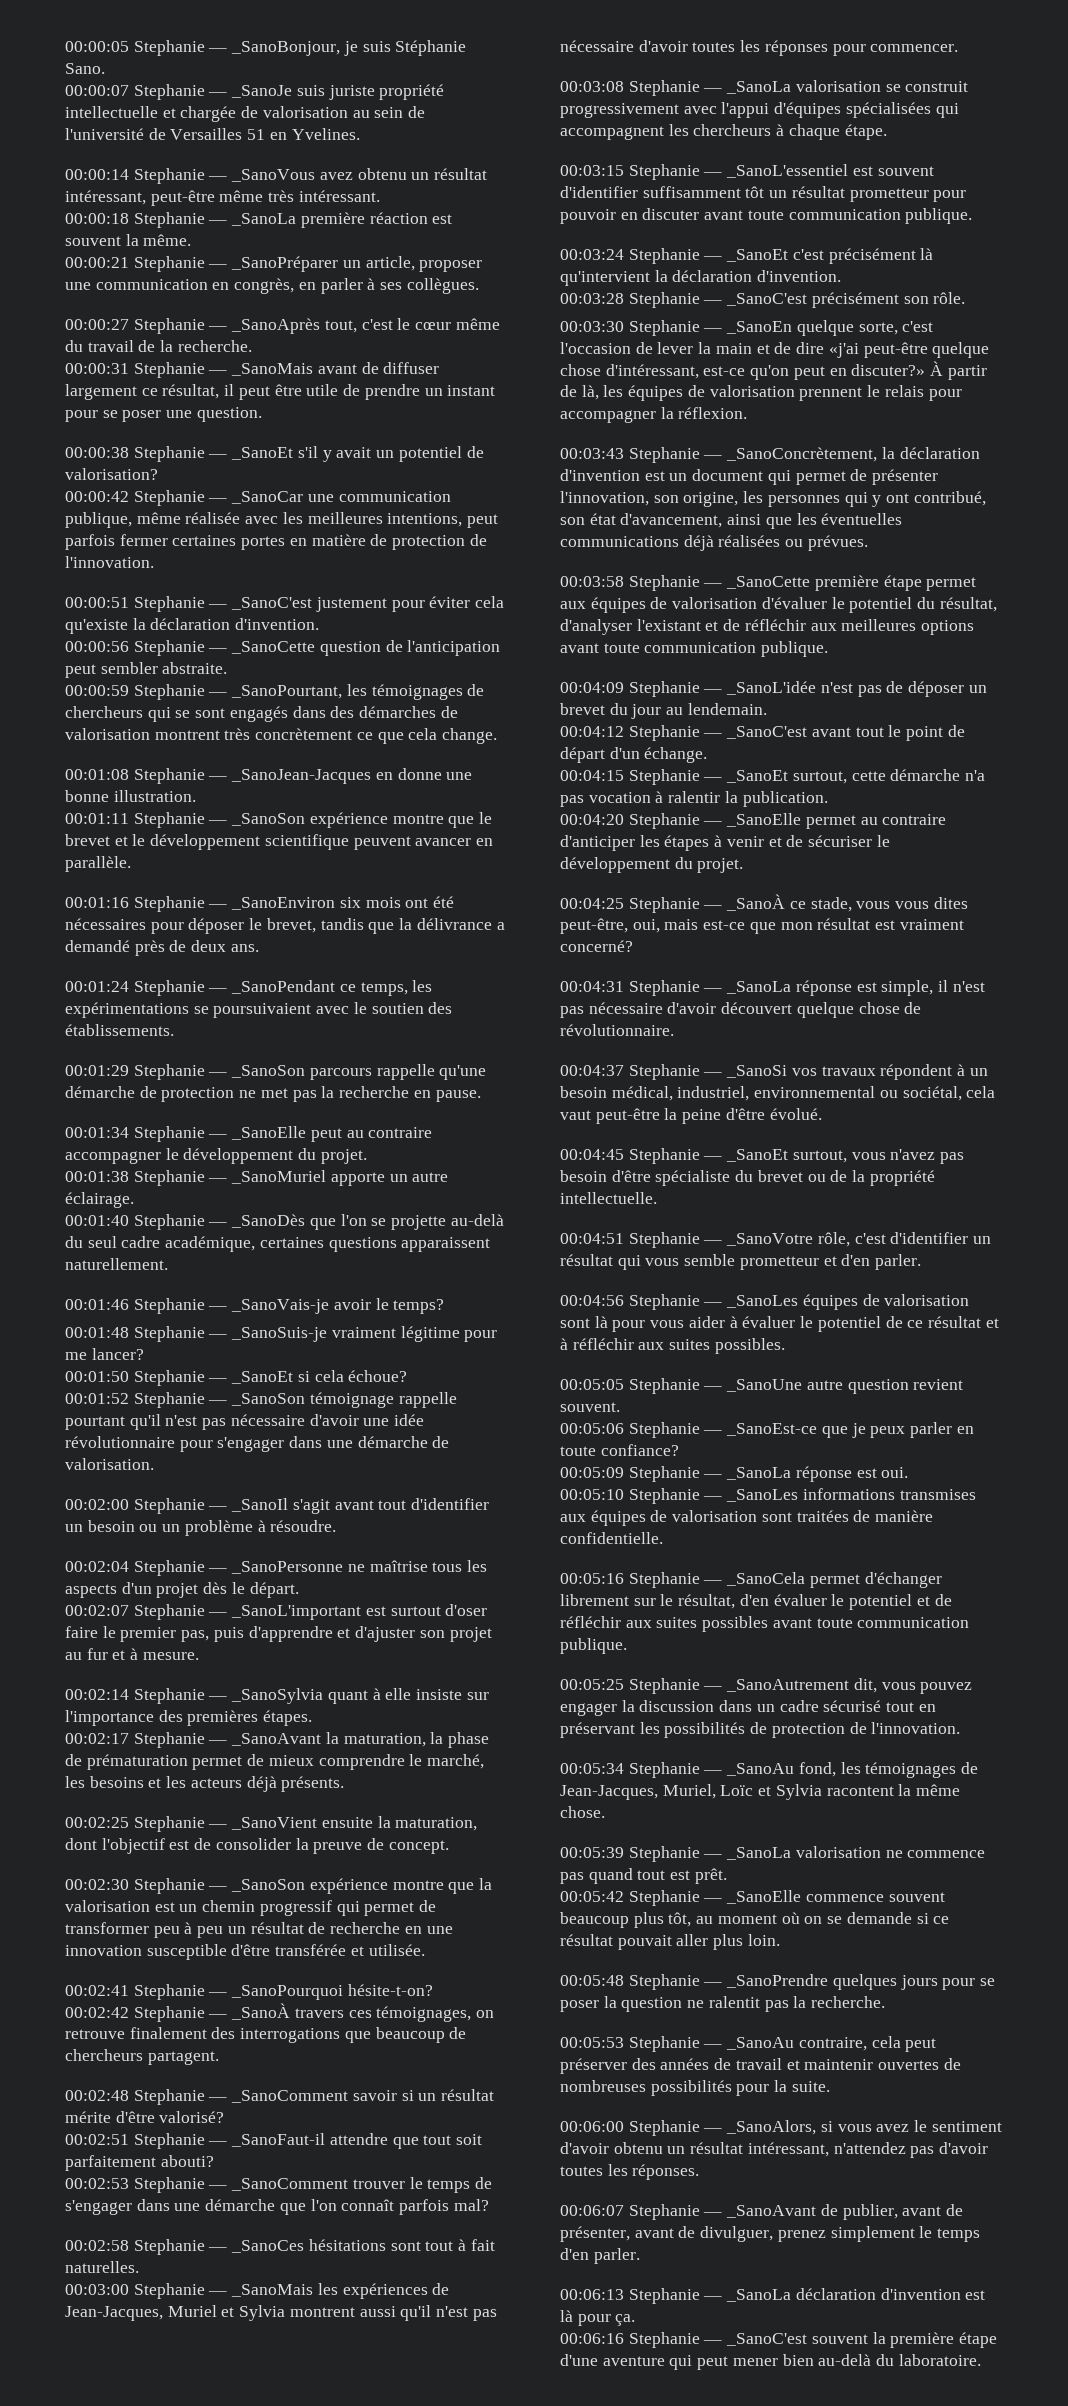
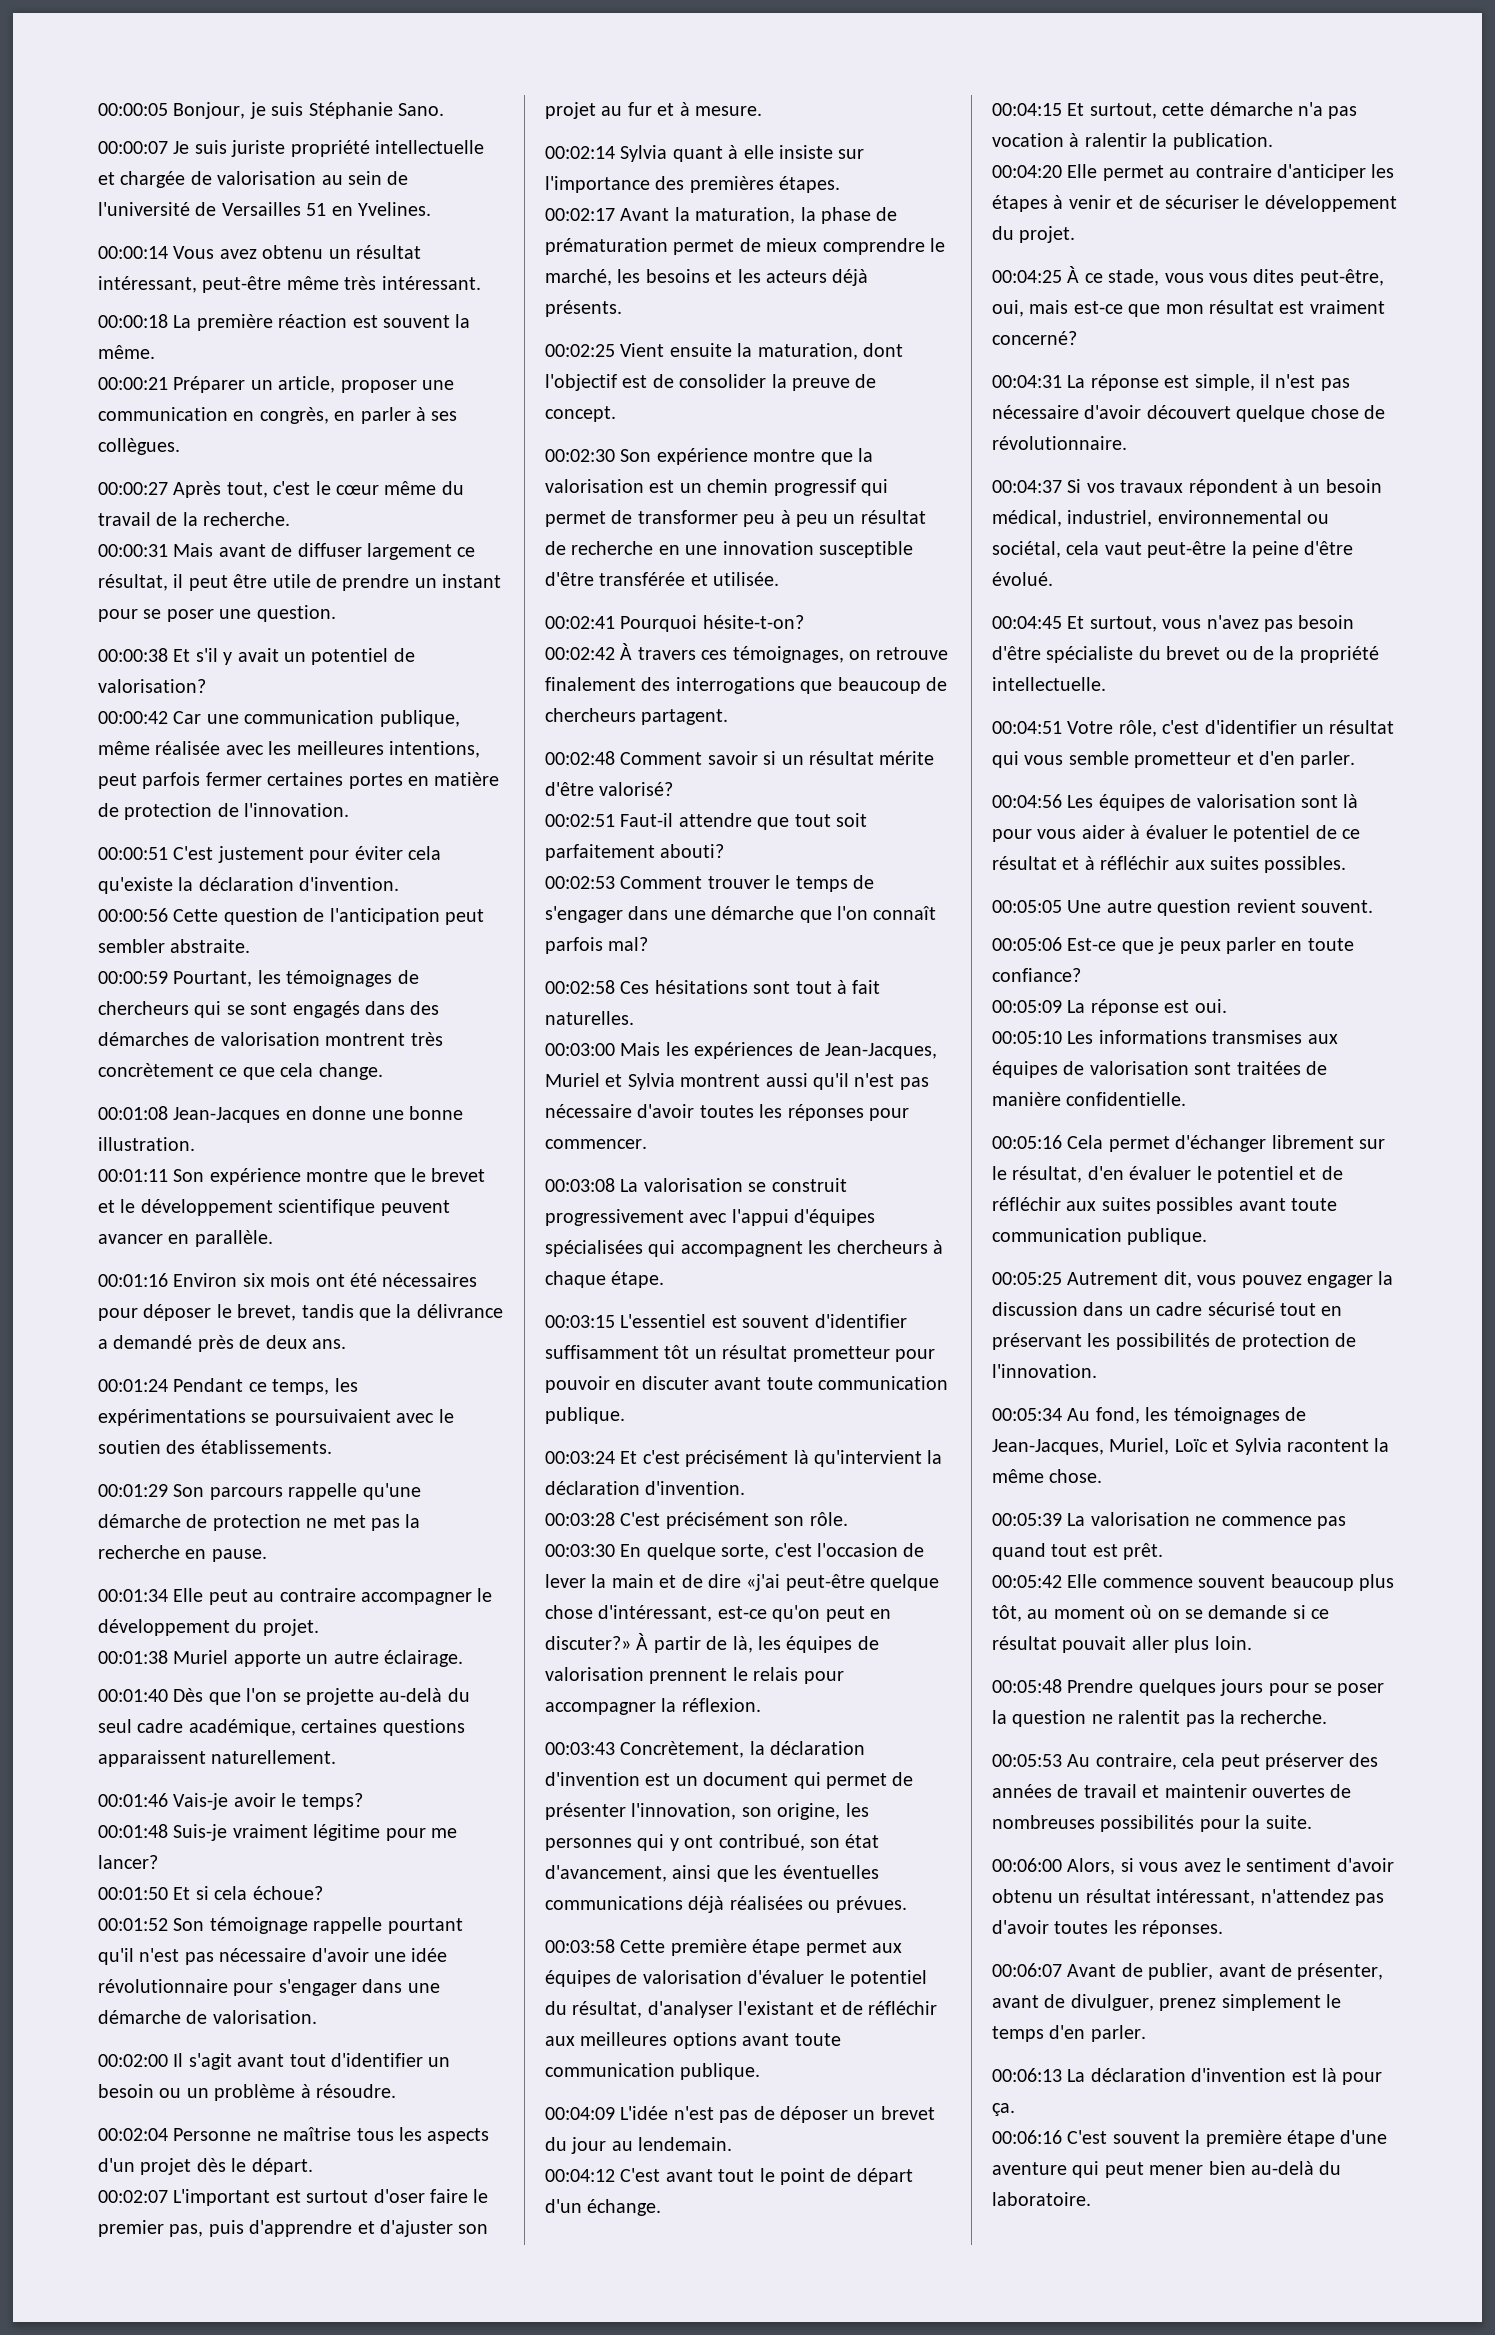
[133,40,341,56] Stephanie — _SanoBonjour, -> [173,102,246,119] Bonjour,
[133,84,293,100] Stephanie — _SanoJe -> [173,141,190,154] Je
[133,168,316,184] Stephanie — _SanoVous -> [173,246,215,259] Vous
[133,212,297,228] Stephanie — _SanoLa -> [173,315,192,328] La
[133,256,339,272] Stephanie — _SanoPréparer -> [173,376,246,393] Préparer
[133,318,321,334] Stephanie — _SanoAprès -> [173,481,222,498] Après
[133,362,314,378] Stephanie — _SanoMais -> [173,543,214,557] Mais
[133,446,294,462] Stephanie — _SanoEt -> [173,649,191,662] Et
[133,490,304,506] Stephanie — _SanoCar -> [173,711,202,724] Car
[133,596,313,612] Stephanie — _SanoC'est -> [173,846,214,860] C'est
[133,640,316,656] Stephanie — _SanoCette -> [173,909,219,922] Cette
[133,684,343,700] Stephanie — _SanoPourtant, -> [173,971,253,987] Pourtant,
[133,768,372,784] Stephanie — _SanoJean-Jacques -> [173,1107,281,1123] Jean-Jacques
[133,812,306,828] Stephanie — _SanoSon -> [173,1169,205,1182] Son
[133,896,336,912] Stephanie — _SanoEnviron -> [173,1273,238,1287] Environ
[133,980,336,996] Stephanie — _SanoPendant -> [173,1378,244,1392] Pendant
[133,1064,306,1080] Stephanie — _SanoSon -> [173,1484,205,1497] Son
[133,1126,307,1142] Stephanie — _SanoElle -> [173,1588,204,1602] Elle
[133,1170,327,1186] Stephanie — _SanoMuriel -> [173,1650,229,1664] Muriel
[133,1214,306,1230] Stephanie — _SanoDès -> [173,1688,204,1702] Dès
[133,1298,330,1314] Stephanie — _SanoVais-je -> [173,1793,229,1810] Vais-je
[133,1326,328,1342] Stephanie — _SanoSuis-je -> [173,1824,228,1841] Suis-je
[133,1370,294,1386] Stephanie — _SanoEt -> [173,1887,191,1900] Et
[133,1392,306,1408] Stephanie — _SanoSon -> [173,1918,205,1931] Son
[133,1498,289,1514] Stephanie — _SanoIl -> [173,2053,184,2067] Il
[133,1560,344,1576] Stephanie — _SanoPersonne -> [173,2128,252,2141] Personne
[133,1604,362,1620] Stephanie — _SanoL'important -> [173,2189,271,2206] L'important
[133,1688,324,1704] Stephanie — _SanoSylvia -> [620,145,668,162] Sylvia
[133,1732,322,1748] Stephanie — _SanoAvant -> [620,208,670,221] Avant
[133,1816,318,1832] Stephanie — _SanoVient -> [620,343,665,357] Vient
[133,1878,306,1894] Stephanie — _SanoSon -> [620,449,652,462] Son
[133,1984,344,2000] Stephanie — _SanoPourquoi -> [620,615,698,632] Pourquoi
[133,2003,291,2022] Stephanie — _SanoÀ -> [620,643,633,660] À
[133,2089,349,2105] Stephanie — _SanoComment -> [620,752,703,765] Comment
[133,2133,326,2149] Stephanie — _SanoFaut-il -> [620,813,674,827] Faut-il
[133,2177,349,2193] Stephanie — _SanoComment -> [620,876,703,889] Comment
[133,2239,305,2255] Stephanie — _SanoCes -> [620,981,650,994] Ces
[133,2283,314,2299] Stephanie — _SanoMais -> [620,1042,661,1056] Mais
[628,80,792,96] Stephanie — _SanoLa -> [620,1179,639,1192] La
[628,164,849,180] Stephanie — _SanoL'essentiel -> [620,1314,707,1328] L'essentiel
[628,248,789,264] Stephanie — _SanoEt -> [620,1451,638,1464] Et
[628,292,808,308] Stephanie — _SanoC'est -> [620,1512,661,1526] C'est
[628,320,793,336] Stephanie — _SanoEn -> [620,1544,642,1557] En
[628,447,878,463] Stephanie — _SanoConcrètement, -> [620,1741,745,1758] Concrètement,
[628,575,811,591] Stephanie — _SanoCette -> [620,1940,666,1953] Cette
[628,681,817,697] Stephanie — _SanoL'idée -> [620,2106,669,2120] L'idée
[628,725,808,741] Stephanie — _SanoC'est -> [620,2168,661,2182] C'est
[628,769,789,785] Stephanie — _SanoEt -> [1067,103,1085,116] Et
[628,813,802,829] Stephanie — _SanoElle -> [1067,164,1098,178] Elle
[628,894,786,913] Stephanie — _SanoÀ -> [1067,266,1080,283] À
[628,980,792,996] Stephanie — _SanoLa -> [1067,375,1086,388] La
[628,1064,788,1080] Stephanie — _SanoSi -> [1067,479,1082,493] Si
[628,1148,789,1164] Stephanie — _SanoEt -> [1067,616,1085,629] Et
[628,1232,814,1248] Stephanie — _SanoVotre -> [1067,721,1114,734] Votre
[628,1294,799,1310] Stephanie — _SanoLes -> [1067,795,1094,808] Les
[628,1378,803,1394] Stephanie — _SanoUne -> [1067,900,1102,913] Une
[628,1422,818,1438] Stephanie — _SanoEst-ce -> [1067,938,1117,951] Est-ce
[628,1466,792,1482] Stephanie — _SanoLa -> [1067,1000,1086,1013] La
[628,1488,799,1504] Stephanie — _SanoLes -> [1067,1031,1094,1044] Les
[628,1572,806,1588] Stephanie — _SanoCela -> [1067,1135,1104,1149] Cela
[628,1678,850,1694] Stephanie — _SanoAutrement -> [1067,1272,1159,1285] Autrement
[628,1762,795,1778] Stephanie — _SanoAu -> [1067,1408,1091,1421] Au
[628,1846,792,1862] Stephanie — _SanoLa -> [1067,1513,1086,1526] La
[628,1890,802,1906] Stephanie — _SanoElle -> [1067,1574,1098,1588] Elle
[628,1974,829,1990] Stephanie — _SanoPrendre -> [1067,1679,1134,1693] Prendre
[628,2036,795,2052] Stephanie — _SanoAu -> [1067,1754,1091,1767] Au
[628,2120,817,2136] Stephanie — _SanoAlors, -> [1067,1858,1116,1875] Alors,
[628,2204,817,2220] Stephanie — _SanoAvant -> [1067,1964,1117,1977] Avant
[628,2288,792,2304] Stephanie — _SanoLa -> [1067,2069,1086,2082] La
[628,2332,808,2348] Stephanie — _SanoC'est -> [1067,2130,1108,2144] C'est

